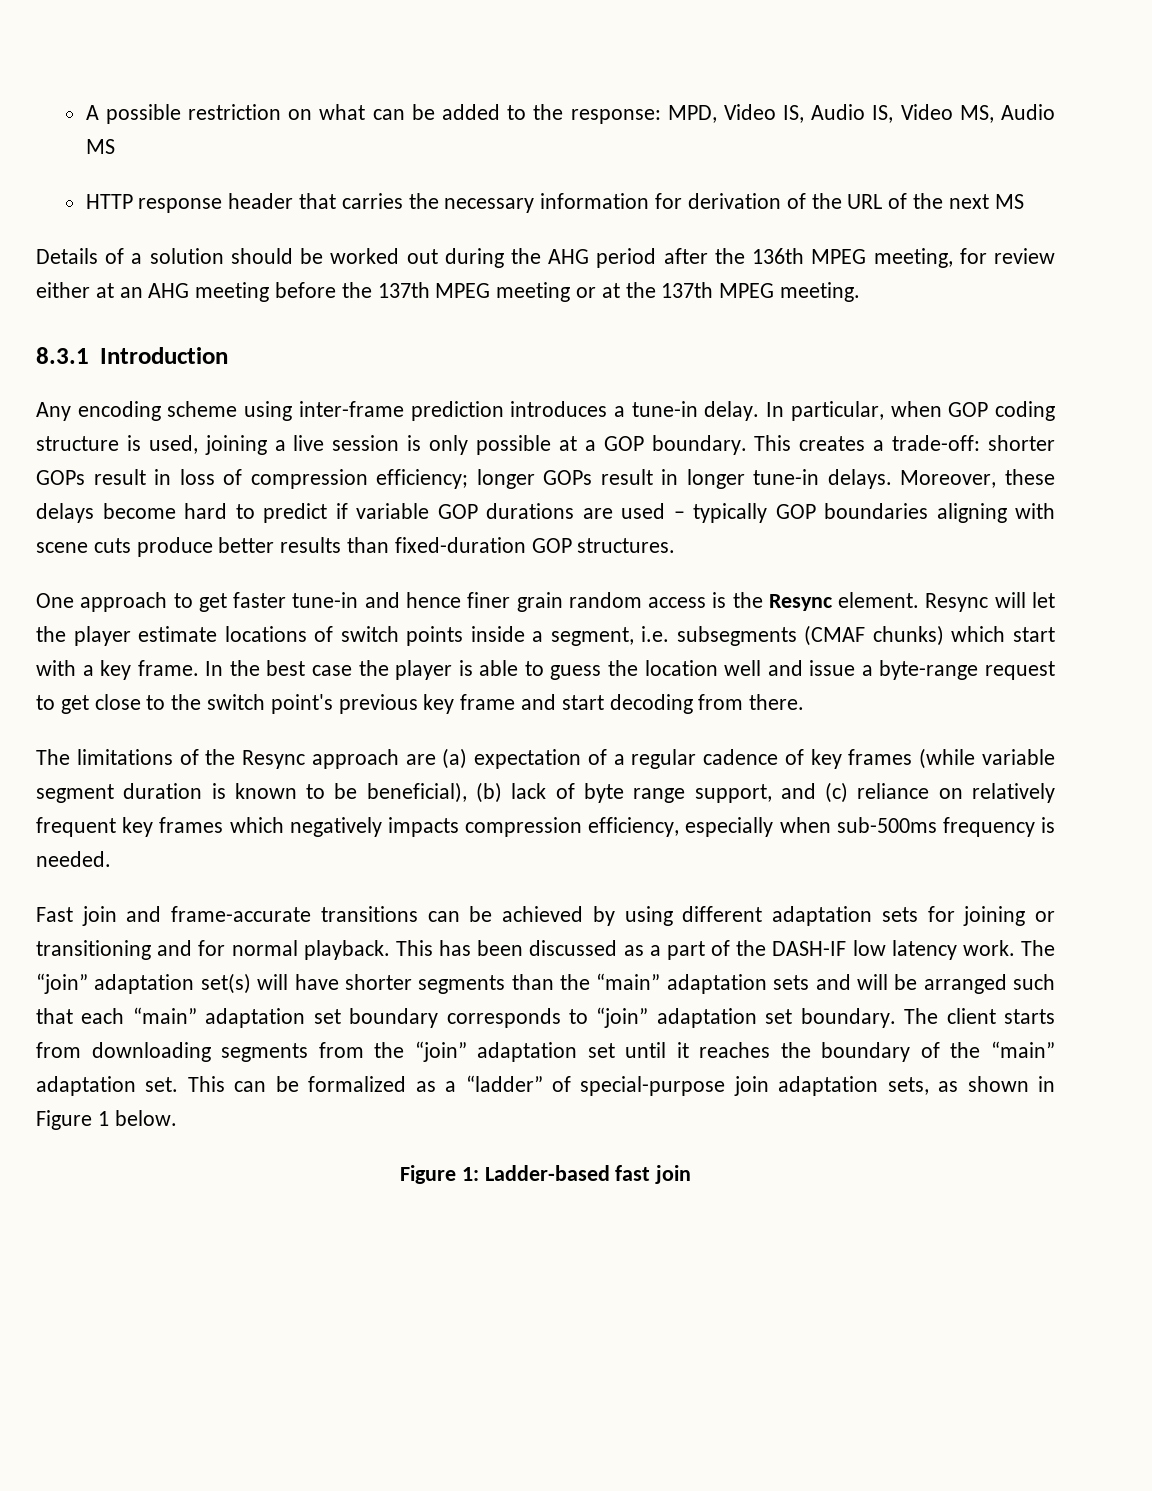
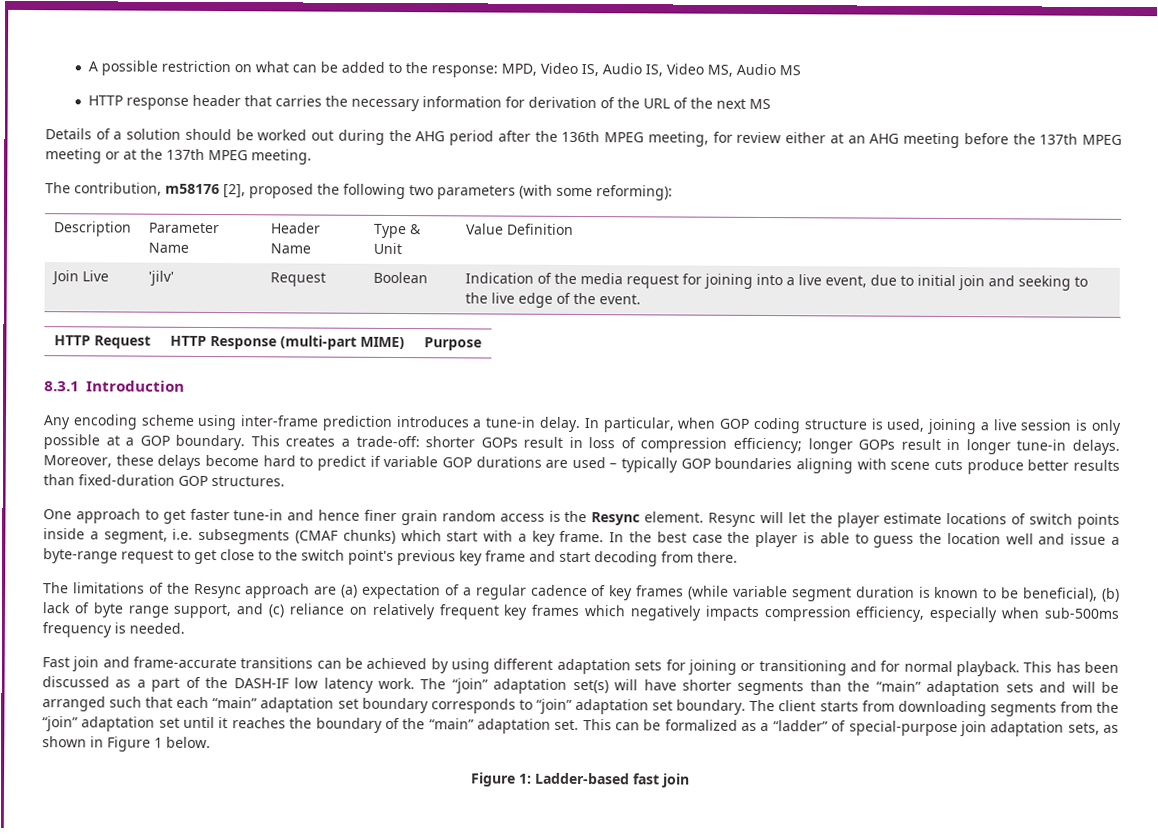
(861, 292) none -> [45,182,673,201] [52,221,132,237] [147,222,220,234] [147,242,189,253] [269,222,321,234] [269,243,311,254] [372,223,422,239] [372,242,402,255] [464,223,574,235] [50,270,109,286] [147,270,174,286] [269,272,326,287] [372,271,428,284] [464,272,1088,291] [464,292,641,308] [54,335,151,349] [170,335,405,350] [424,337,482,351] // The contribution, m58176 [2], proposed the following two parameters (with some reforming): // Description | Parameter Name | Header Name | Type & Unit | Value Definition // Join Live | 'jilv' | Request | Boolean | Indication of the media request for joining into a live event, due to initial join and seeking to the live edge of the event. // HTTP Request | HTTP Response (multi-part MIME) | Purpose

